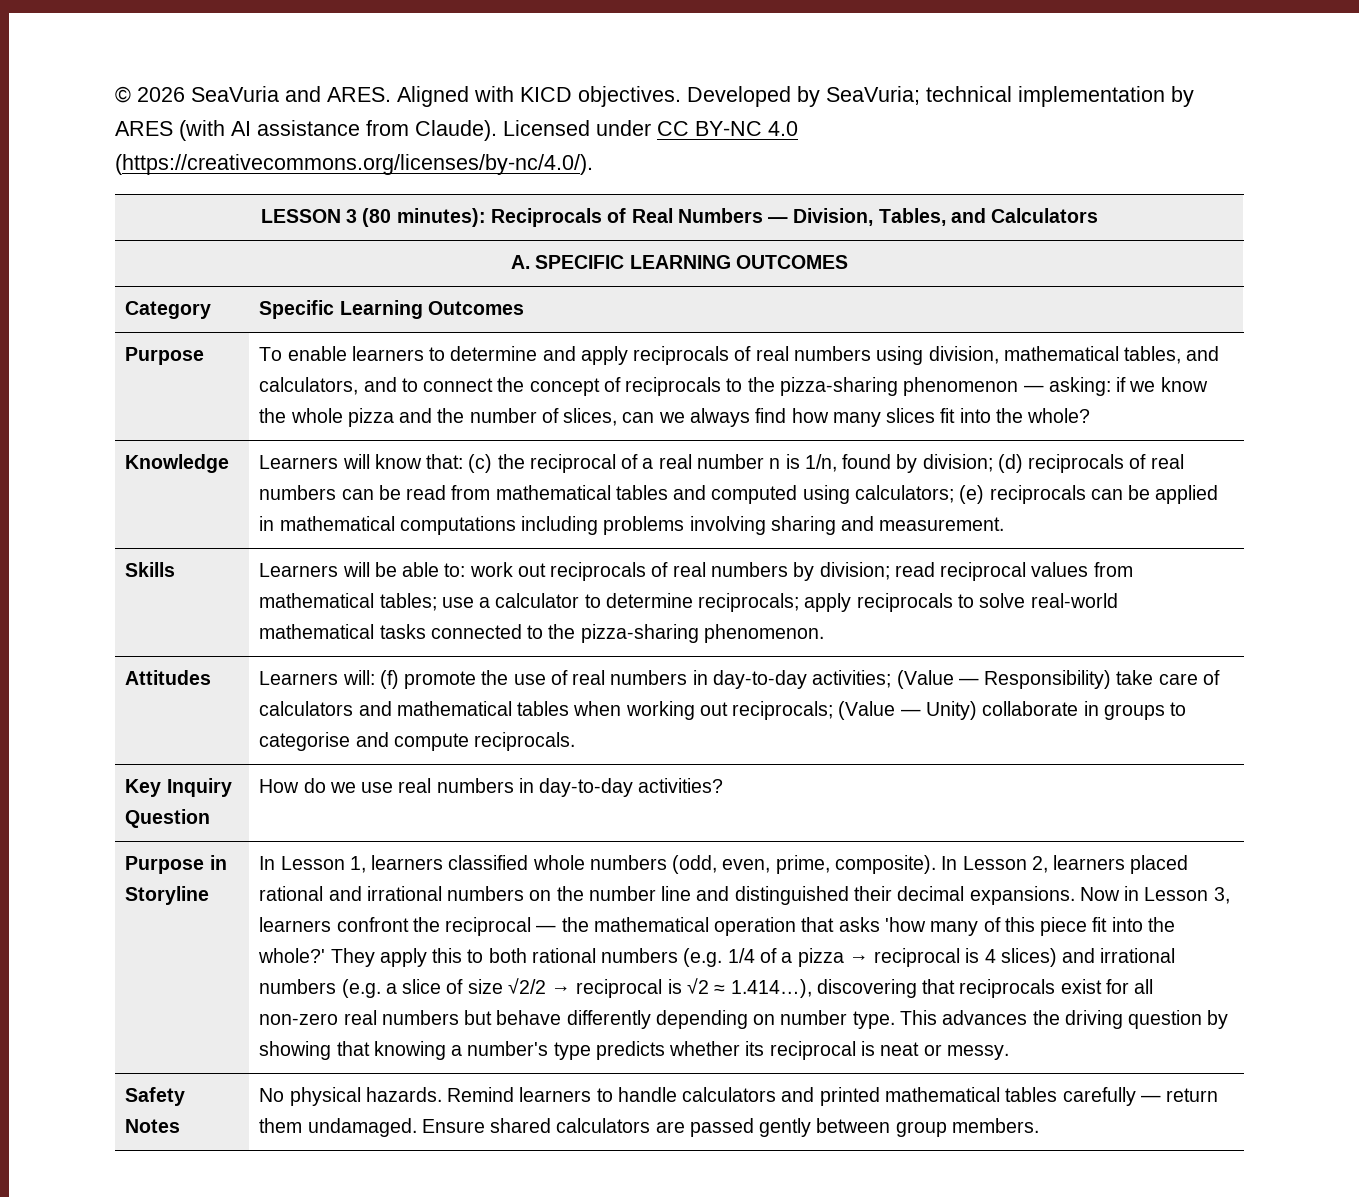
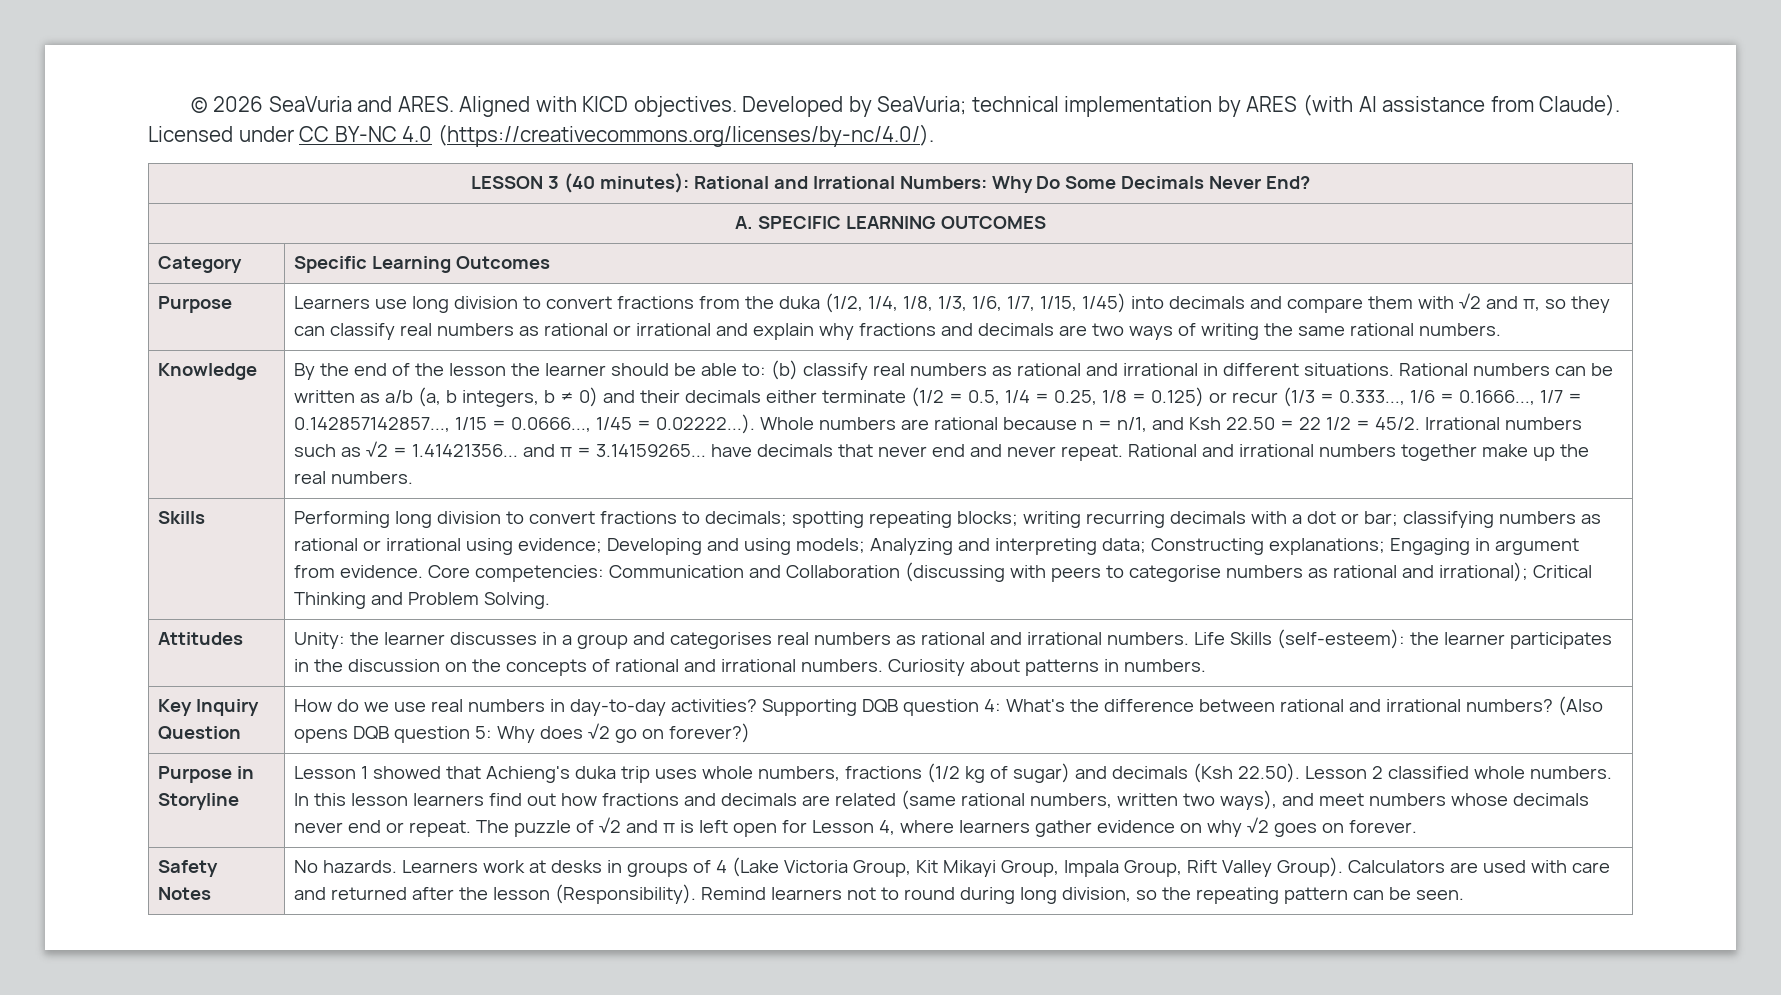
[362,208,1099,227] (80 minutes): Reciprocals of Real Numbers — Division, Tables, and Calculators -> [563,173,1311,193] (40 minutes): Rational and Irrational Numbers: Why Do Some Decimals Never End?
[259,346,1220,365] [259,377,1208,396] [259,408,1091,427] [125,454,230,473] [259,454,1184,473] [259,485,1219,504] [259,516,1005,535] [125,562,176,577] [259,562,1133,581] [259,593,1118,612] [259,624,824,643] [125,670,212,685] [259,670,1220,689] [259,701,1187,720] [259,732,576,751] To enable learners to determine and apply reciprocals of real numbers using division, mathematical tables, and calculators, and to connect the concept of reciprocals to the pizza-sharing phenomenon — asking: if we know the whole pizza and the number of slices, can we always find how many slices fit into the whole? // Knowledge | Learners will know that: (c) the reciprocal of a real number n is 1/n, found by division; (d) reciprocals of real numbers can be read from mathematical tables and computed using calculators; (e) reciprocals can be applied in mathematical computations including problems involving sharing and measurement. // Skills | Learners will be able to: work out reciprocals of real numbers by division; read reciprocal values from mathematical tables; use a calculator to determine reciprocals; apply reciprocals to solve real-world mathematical tasks connected to the pizza-sharing phenomenon. // Attitudes | Learners will: (f) promote the use of real numbers in day-to-day activities; (Value — Responsibility) take care of calculators and mathematical tables when working out reciprocals; (Value — Unity) collaborate in groups to categorise and compute reciprocals. -> [294,293,1610,313] [294,323,1501,340] [158,363,258,380] [294,360,1613,380] [294,387,1582,407] [294,414,1582,434] [294,441,1589,461] [294,471,414,484] [158,511,206,524] [294,511,1601,528] [294,538,1579,555] [294,562,1592,582] [294,592,551,609] [158,632,244,645] [294,629,1612,649] [294,659,1206,676] Learners use long division to convert fractions from the duka (1/2, 1/4, 1/8, 1/3, 1/6, 1/7, 1/15, 1/45) into decimals and compare them with √2 and π, so they can classify real numbers as rational or irrational and explain why fractions and decimals are two ways of writing the same rational numbers. // Knowledge | By the end of the lesson the learner should be able to: (b) classify real numbers as rational and irrational in different situations. Rational numbers can be written as a/b (a, b integers, b ≠ 0) and their decimals either terminate (1/2 = 0.5, 1/4 = 0.25, 1/8 = 0.125) or recur (1/3 = 0.333..., 1/6 = 0.1666..., 1/7 = 0.142857142857..., 1/15 = 0.0666..., 1/45 = 0.02222...). Whole numbers are rational because n = n/1, and Ksh 22.50 = 22 1/2 = 45/2. Irrational numbers such as √2 = 1.41421356... and π = 3.14159265... have decimals that never end and never repeat. Rational and irrational numbers together make up the real numbers. // Skills | Performing long division to convert fractions to decimals; spotting repeating blocks; writing recurring decimals with a dot or bar; classifying numbers as rational or irrational using evidence; Developing and using models; Analyzing and interpreting data; Constructing explanations; Engaging in argument from evidence. Core competencies: Communication and Collaboration (discussing with peers to categorise numbers as rational and irrational); Critical Thinking and Problem Solving. // Attitudes | Unity: the learner discusses in a group and categorises real numbers as rational and irrational numbers. Life Skills (self-esteem): the learner participates in the discussion on the concepts of rational and irrational numbers. Curiosity about patterns in numbers.
[125,855,227,874] [125,886,210,905] [259,855,1189,874] [259,886,1230,905] [259,917,1175,936] [258,948,1176,967] [259,978,1154,998] [259,1010,1229,1029] [259,1041,1009,1060] [125,1087,186,1106] [125,1119,181,1133] [259,1087,1219,1106] [259,1118,1040,1137] // Purpose in Storyline | In Lesson 1, learners classified whole numbers (odd, even, prime, composite). In Lesson 2, learners placed rational and irrational numbers on the number line and distinguished their decimal expansions. Now in Lesson 3, learners confront the reciprocal — the mathematical operation that asks 'how many of this piece fit into the whole?' They apply this to both rational numbers (e.g. 1/4 of a pizza → reciprocal is 4 slices) and irrational numbers (e.g. a slice of size √2/2 → reciprocal is √2 ≈ 1.414…), discovering that reciprocals exist for all non-zero real numbers but behave differently depending on number type. This advances the driving question by showing that knowing a number's type predicts whether its reciprocal is neat or messy. // Safety Notes | No physical hazards. Remind learners to handle calculators and printed mathematical tables carefully — return them undamaged. Ensure shared calculators are passed gently between group members. -> [761,696,1603,716] [294,723,750,743] [158,766,255,783] [158,793,240,810] [294,763,1612,783] [294,790,1589,810] [294,817,1417,837] [158,860,219,877] [158,887,212,900] [294,857,1610,877] [294,884,1464,904] Supporting DQB question 4: What's the difference between rational and irrational numbers? (Also opens DQB question 5: Why does √2 go on forever?) // Purpose in Storyline | Lesson 1 showed that Achieng's duka trip uses whole numbers, fractions (1/2 kg of sugar) and decimals (Ksh 22.50). Lesson 2 classified whole numbers. In this lesson learners find out how fractions and decimals are related (same rational numbers, written two ways), and meet numbers whose decimals never end or repeat. The puzzle of √2 and π is left open for Lesson 4, where learners gather evidence on why √2 goes on forever. // Safety Notes | No hazards. Learners work at desks in groups of 4 (Lake Victoria Group, Kit Mikayi Group, Impala Group, Rift Valley Group). Calculators are used with care and returned after the lesson (Responsibility). Remind learners not to round during long division, so the repeating pattern can be seen.

